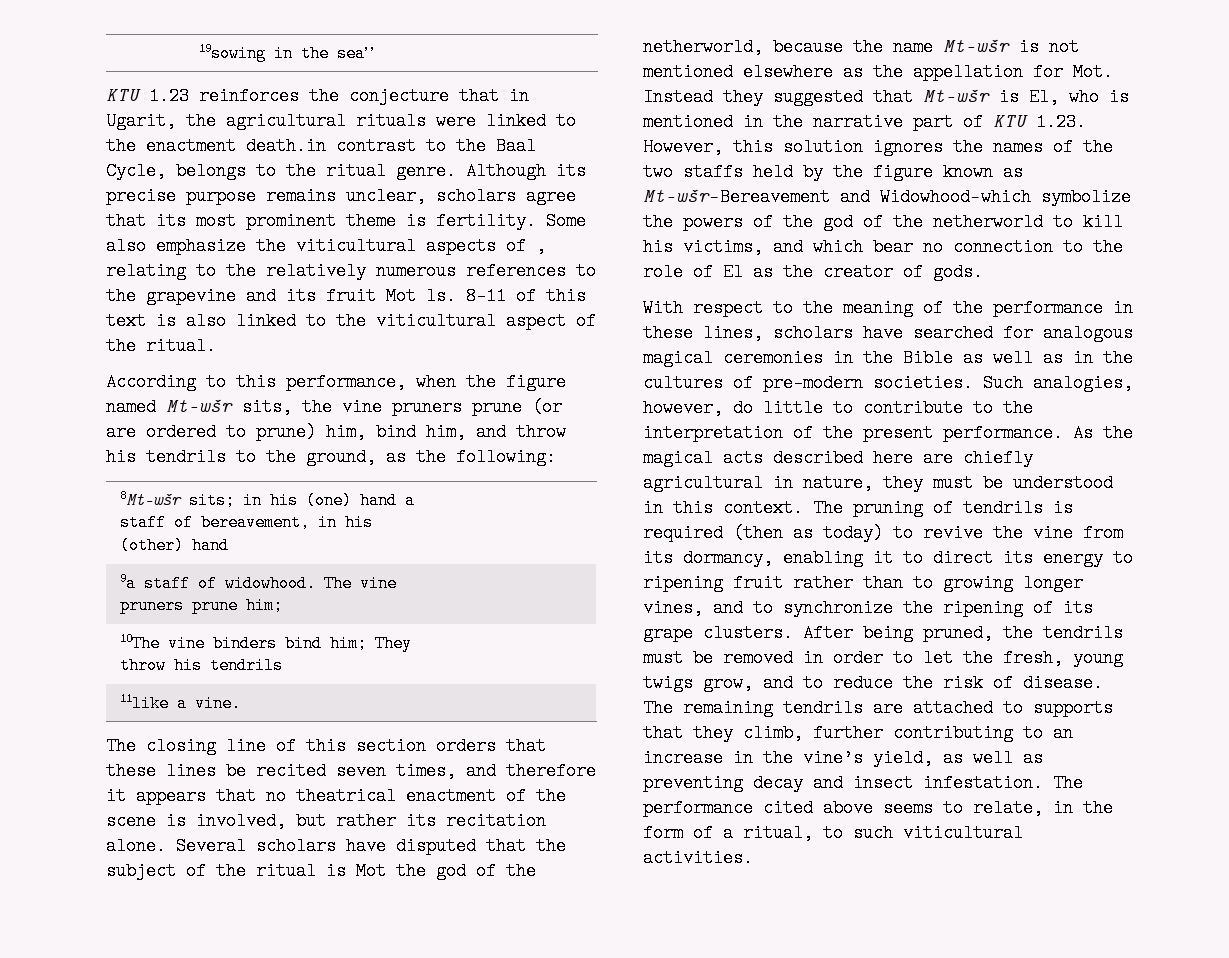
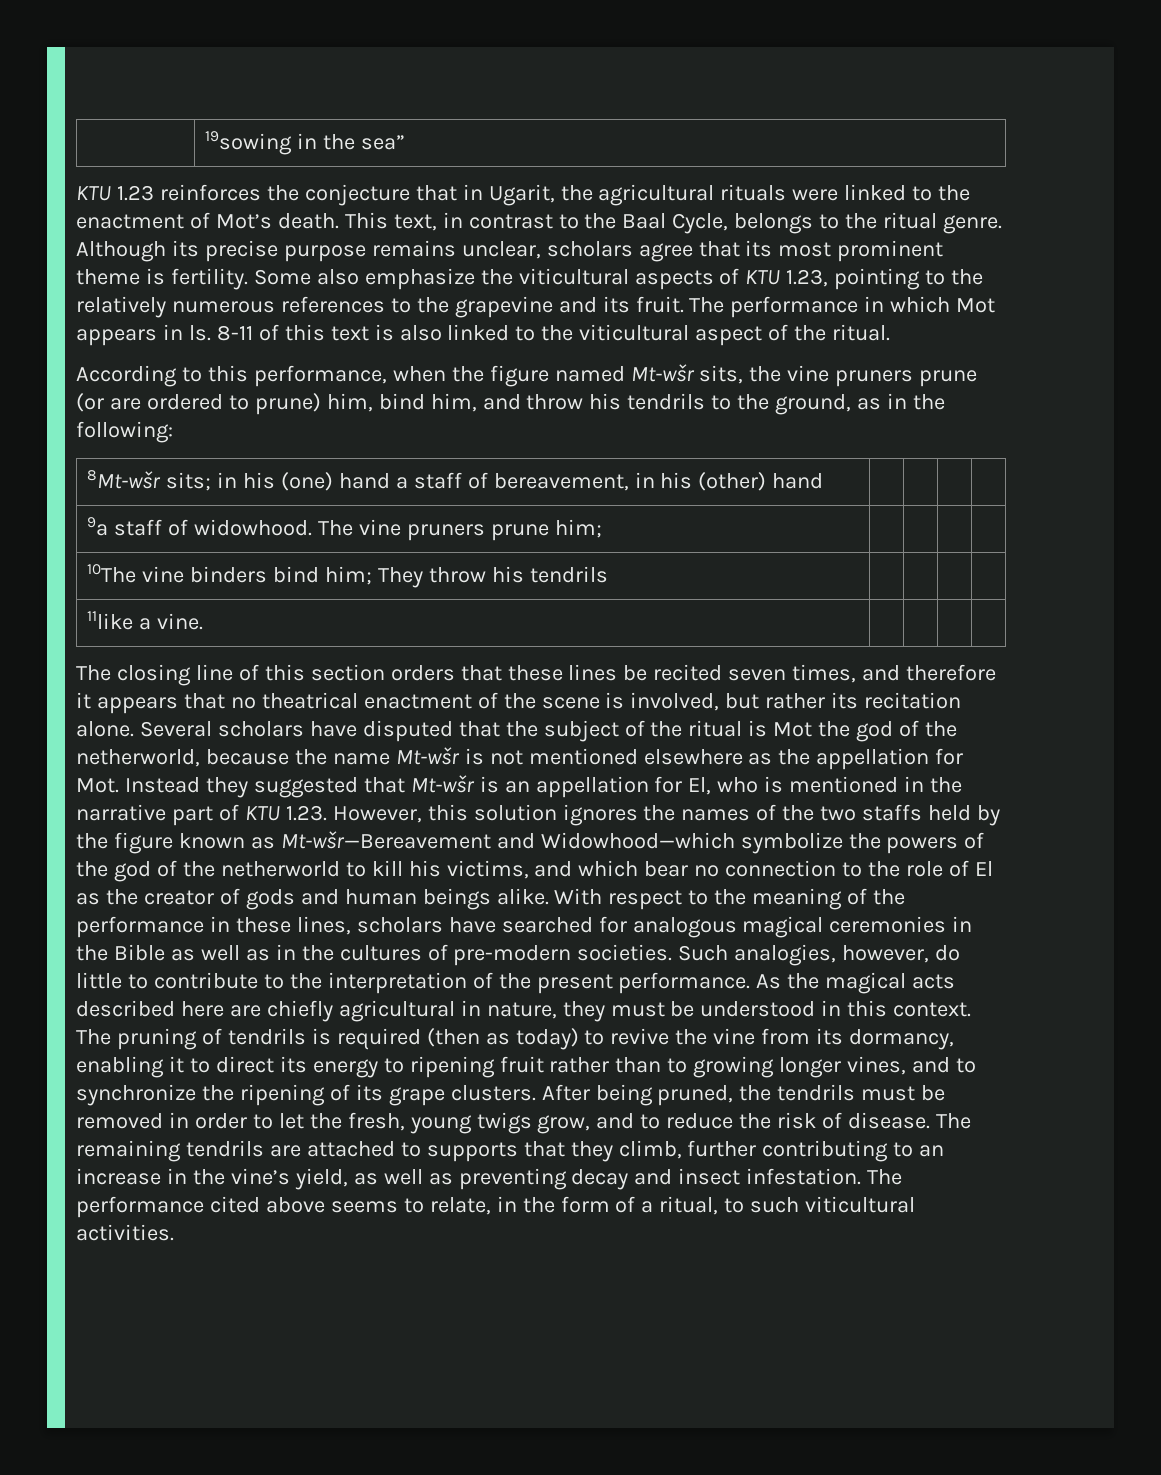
[246,137,326,155] death.in -> [189,212,463,231] of Mot’s death. This text, in
[536,237,546,255] [106,262,186,280] , relating -> [745,268,921,290] KTU 1.23, pointing
[326,287,416,305] fruit Mot -> [635,296,996,318] [76,324,183,346] fruit. The performance in which Mot appears in
(406, 457) none -> [887,393,908,409] in
(1019, 97) none -> [504,776,683,798] an appellation for
[933,263,983,281] gods. // -> [245,888,549,910] gods and human beings alike.

